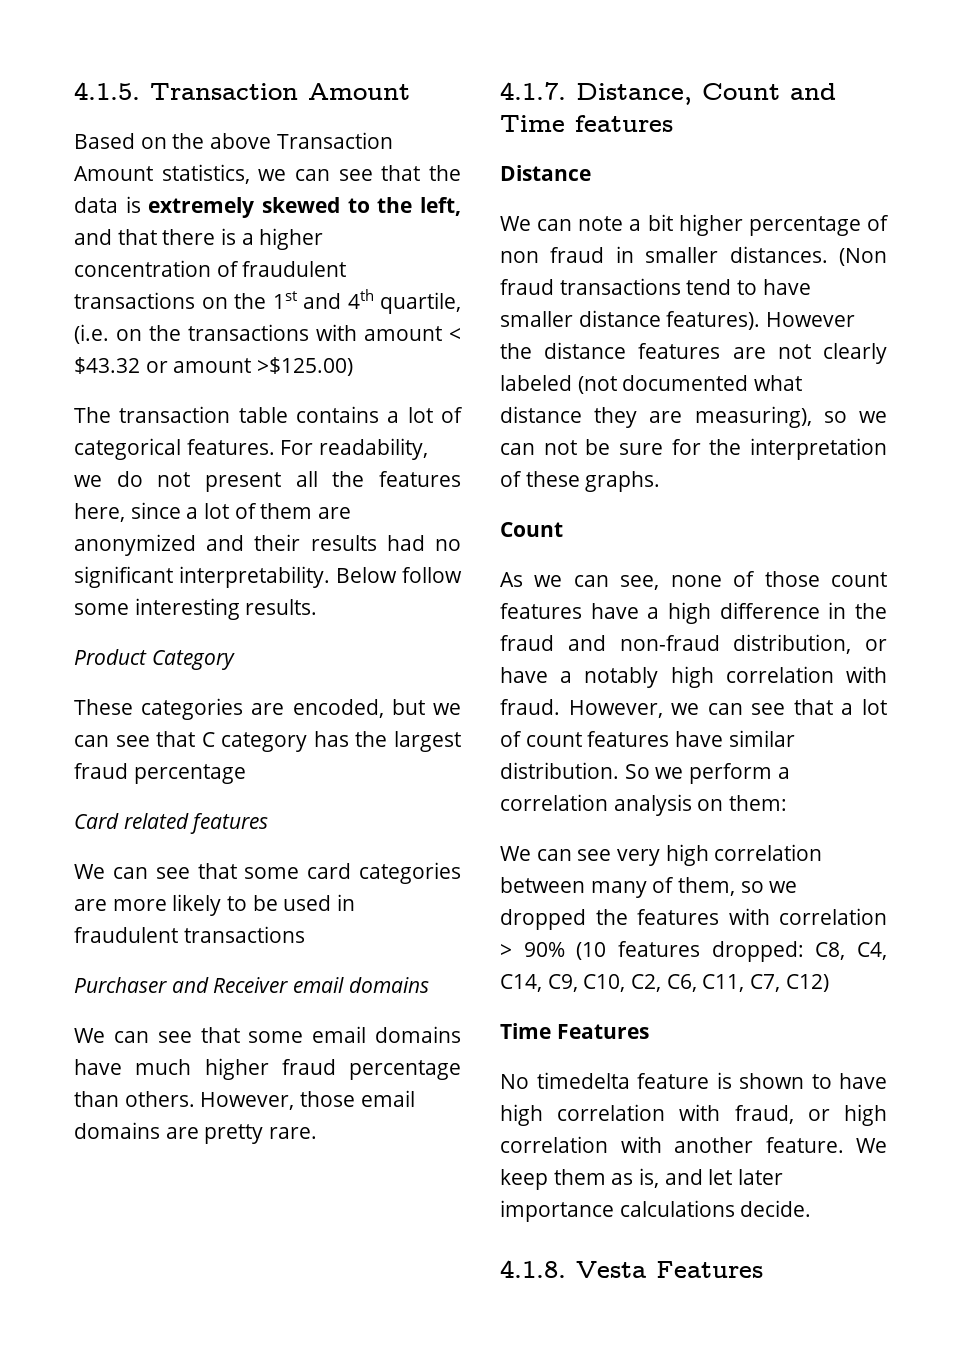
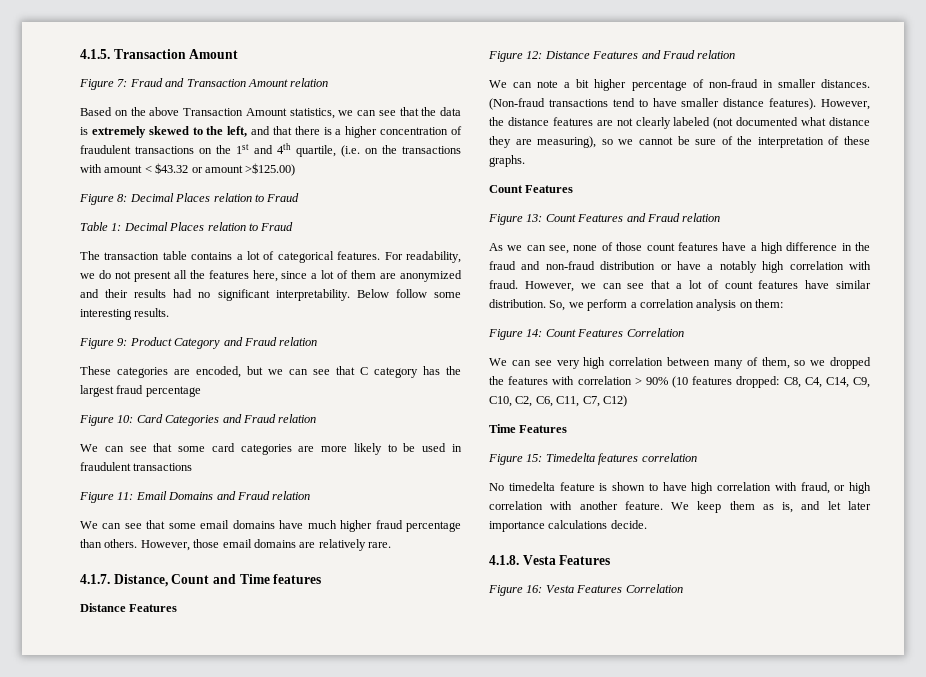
(410, 91) none -> [79,78,329,90] // Figure 7: Fraud and Transaction Amount relation
(354, 366) none -> [79,193,300,205] [80,222,294,231] // Figure 8: Decimal Places relation to Fraud // Table 1: Decimal Places relation to Fraud
(318, 607) none -> [79,338,128,349] Figure 9:
(235, 660) none -> [223,337,318,346] and Fraud relation
[74,813,269,834] Card related features -> [79,414,317,426] Figure 10: Card Categories and Fraud relation
[74,977,429,993] Purchaser and Receiver email domains -> [79,491,311,503] Figure 11: Email Domains and Fraud relation
[204,1124,264,1144] pretty -> [318,539,366,551] relatively
(591, 173) none -> [129,604,178,612] [488,50,736,62] Features // Figure 12: Distance Features and Fraud relation
[500,247,605,263] non fraud -> [708,79,758,88] non-fraud
[839,248,887,266] [500,279,554,295] (Non fraud -> [489,98,545,110] (Non-fraud
[766,312,856,327] However -> [821,99,870,110] However,
[500,440,577,455] can not -> [638,137,673,145] cannot
[671,439,701,455] for -> [721,136,733,145] of
(563, 529) none -> [525,185,574,193] [488,213,721,225] Features // Figure 13: Count Features and Fraud relation
[733,634,852,654] distribution, -> [600,261,656,270] distribution
[624,764,650,779] So -> [549,300,566,311] So,
(788, 803) none -> [488,328,684,340] // Figure 14: Count Features Correlation
(649, 1031) none -> [488,453,697,465] // Figure 15: Timedelta features correlation
(763, 1269) none -> [488,584,683,596] // Figure 16: Vesta Features Correlation

